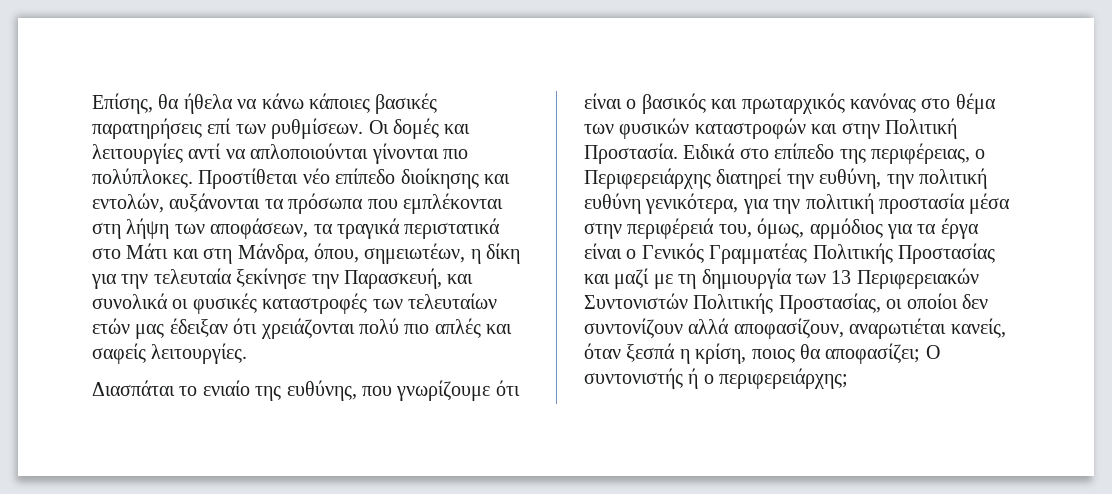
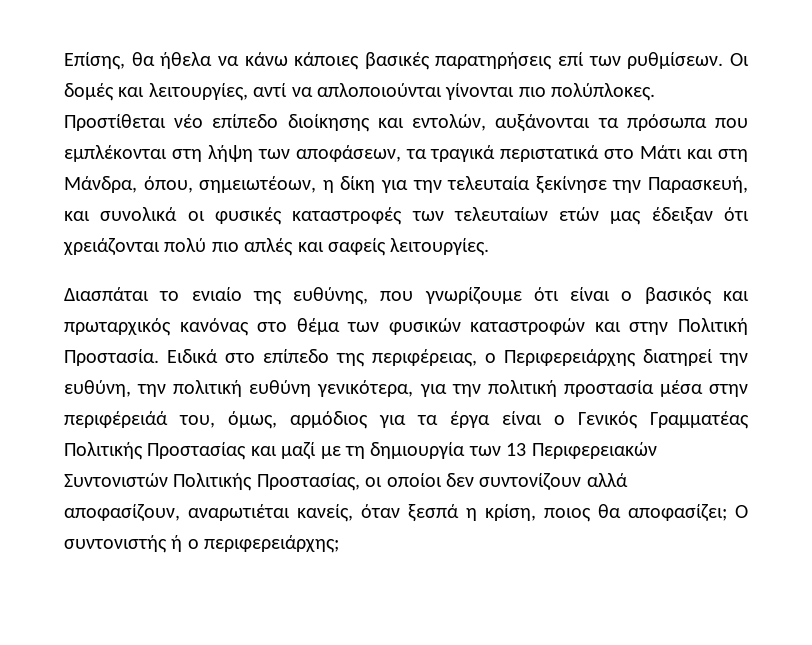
[92,143,183,164] λειτουργίες -> [148,83,248,101] λειτουργίες,
[364,243,466,264] σημειωτέων, -> [199,176,317,193] σημειωτέοων,
[627,218,715,239] περιφέρειά -> [64,411,168,428] περιφέρειάά

